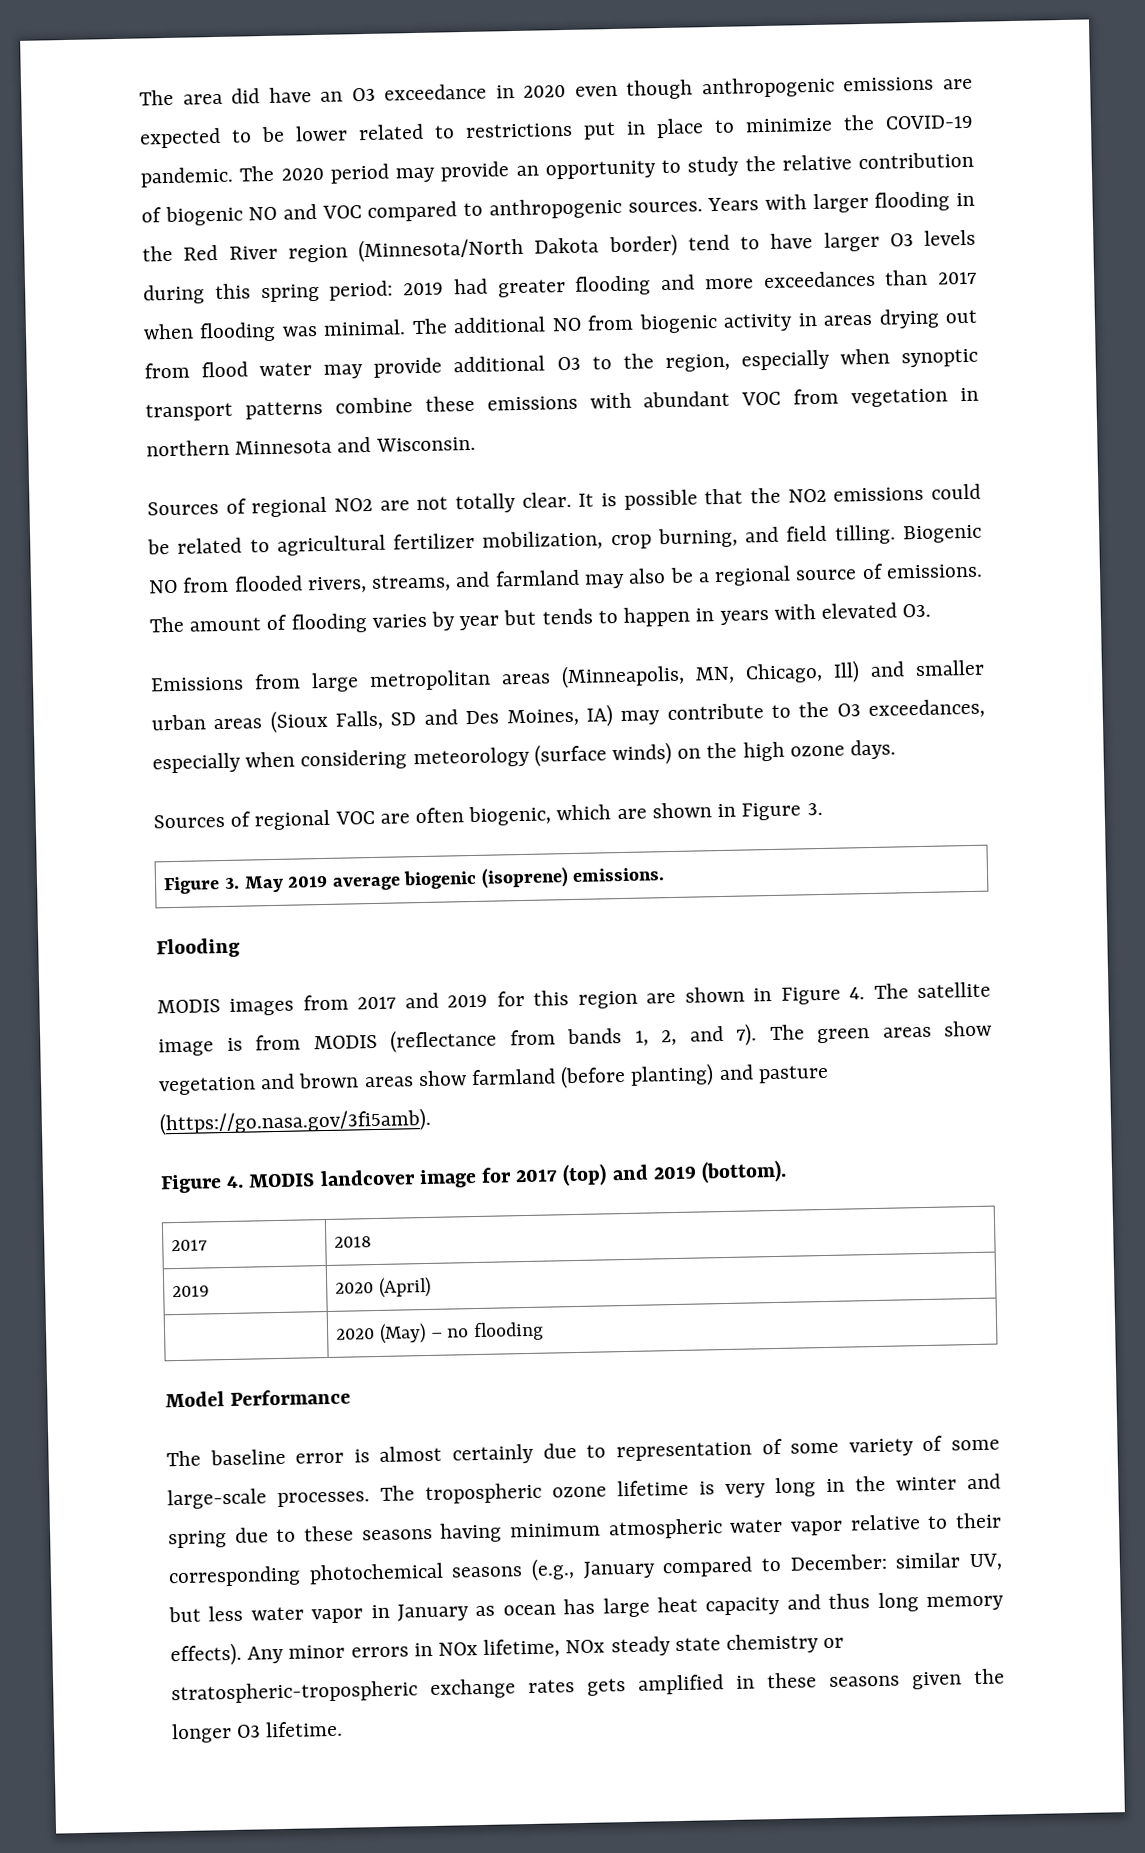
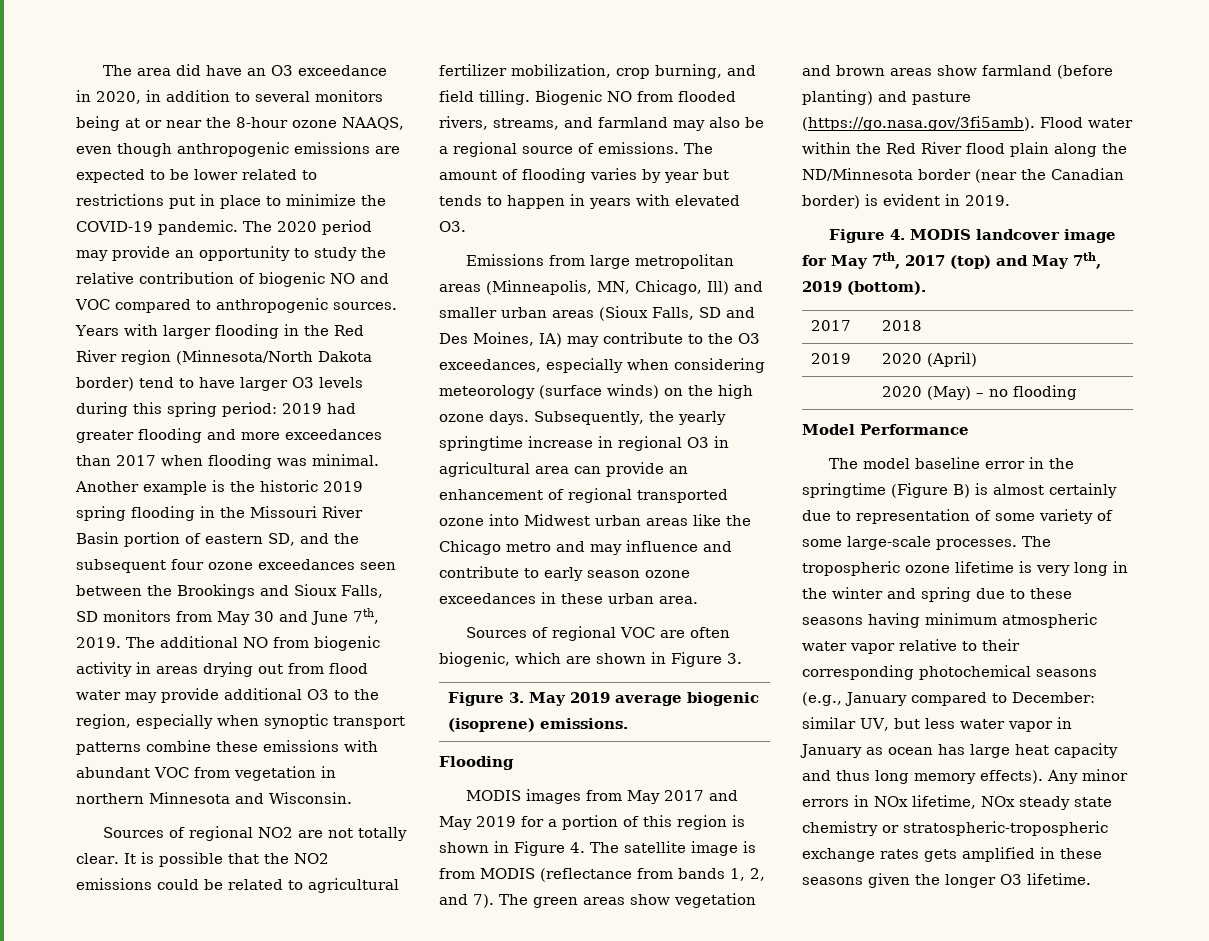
[523,84,567,98] 2020 -> [96,90,383,104] [76,116,404,131] 2020, in addition to several monitors being at or near the 8-hour ozone NAAQS,
(407, 327) none -> [75,480,363,495] [76,506,363,521] [76,532,359,547] [76,559,396,573] [76,584,383,599] [76,608,379,625] [76,637,121,648] Another example is the historic 2019 spring flooding in the Missouri River Basin portion of eastern SD, and the subsequent four ozone exceedances seen between the Brookings and Sioux Falls, SD monitors from May 30 and June 7th, 2019.
(897, 749) none -> [534,411,726,425] [439,436,729,451] [439,462,688,477] [439,488,728,503] [439,514,751,526] [439,540,732,555] [439,566,690,581] [439,592,698,604] Subsequently, the yearly springtime increase in regional O3 in agricultural area can provide an enhancement of regional transported ozone into Midwest urban areas like the Chicago metro and may influence and contribute to early season ozone exceedances in these urban area.
(349, 1002) none -> [627,790,661,804] May
(439, 1000) none -> [439,816,472,830] May
(525, 998) none -> [548,815,639,830] a portion of
[646,992,677,1004] are -> [732,815,745,827] is
(432, 1121) none -> [1040,117,1133,128] [802,142,1127,157] [802,168,1124,183] [802,194,1010,209] Flood water within the Red River flood plain along the ND/Minnesota border (near the Canadian border) is evident in 2019.
(513, 1175) none -> [831,252,900,269] May 7th,
(649, 1172) none -> [1032,252,1101,269] May 7th,
(201, 1458) none -> [863,458,911,469] model
(345, 1458) none -> [1029,457,1075,469] [802,483,970,498] in the springtime (Figure B)

